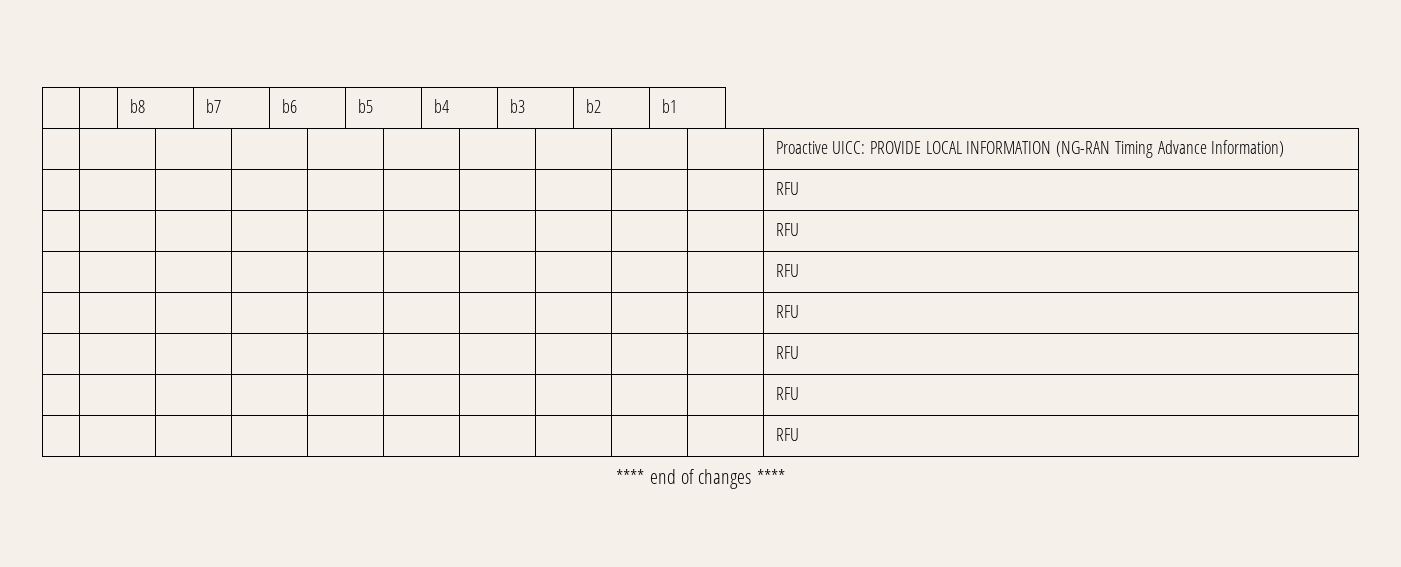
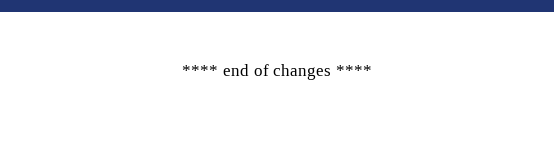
[129,99,145,113] [205,99,221,113] [281,99,297,113] [357,99,373,113] [433,99,449,113] [509,99,525,113] [585,99,601,113] [661,99,677,113] [775,140,1285,158] [775,182,799,195] [775,223,799,236] [775,264,799,277] [775,305,799,318] [775,346,799,359] [775,387,799,400] [775,428,799,441] | | b8 | b7 | b6 | b5 | b4 | b3 | b2 | b1 // | | | | | | | | | | Proactive UICC: PROVIDE LOCAL INFORMATION (NG-RAN Timing Advance Information) // | | | | | | | | | | RFU // | | | | | | | | | | RFU // | | | | | | | | | | RFU // | | | | | | | | | | RFU // | | | | | | | | | | RFU // | | | | | | | | | | RFU // | | | | | | | | | | RFU // -> (182, 70) none

